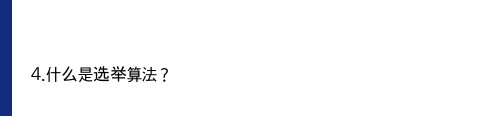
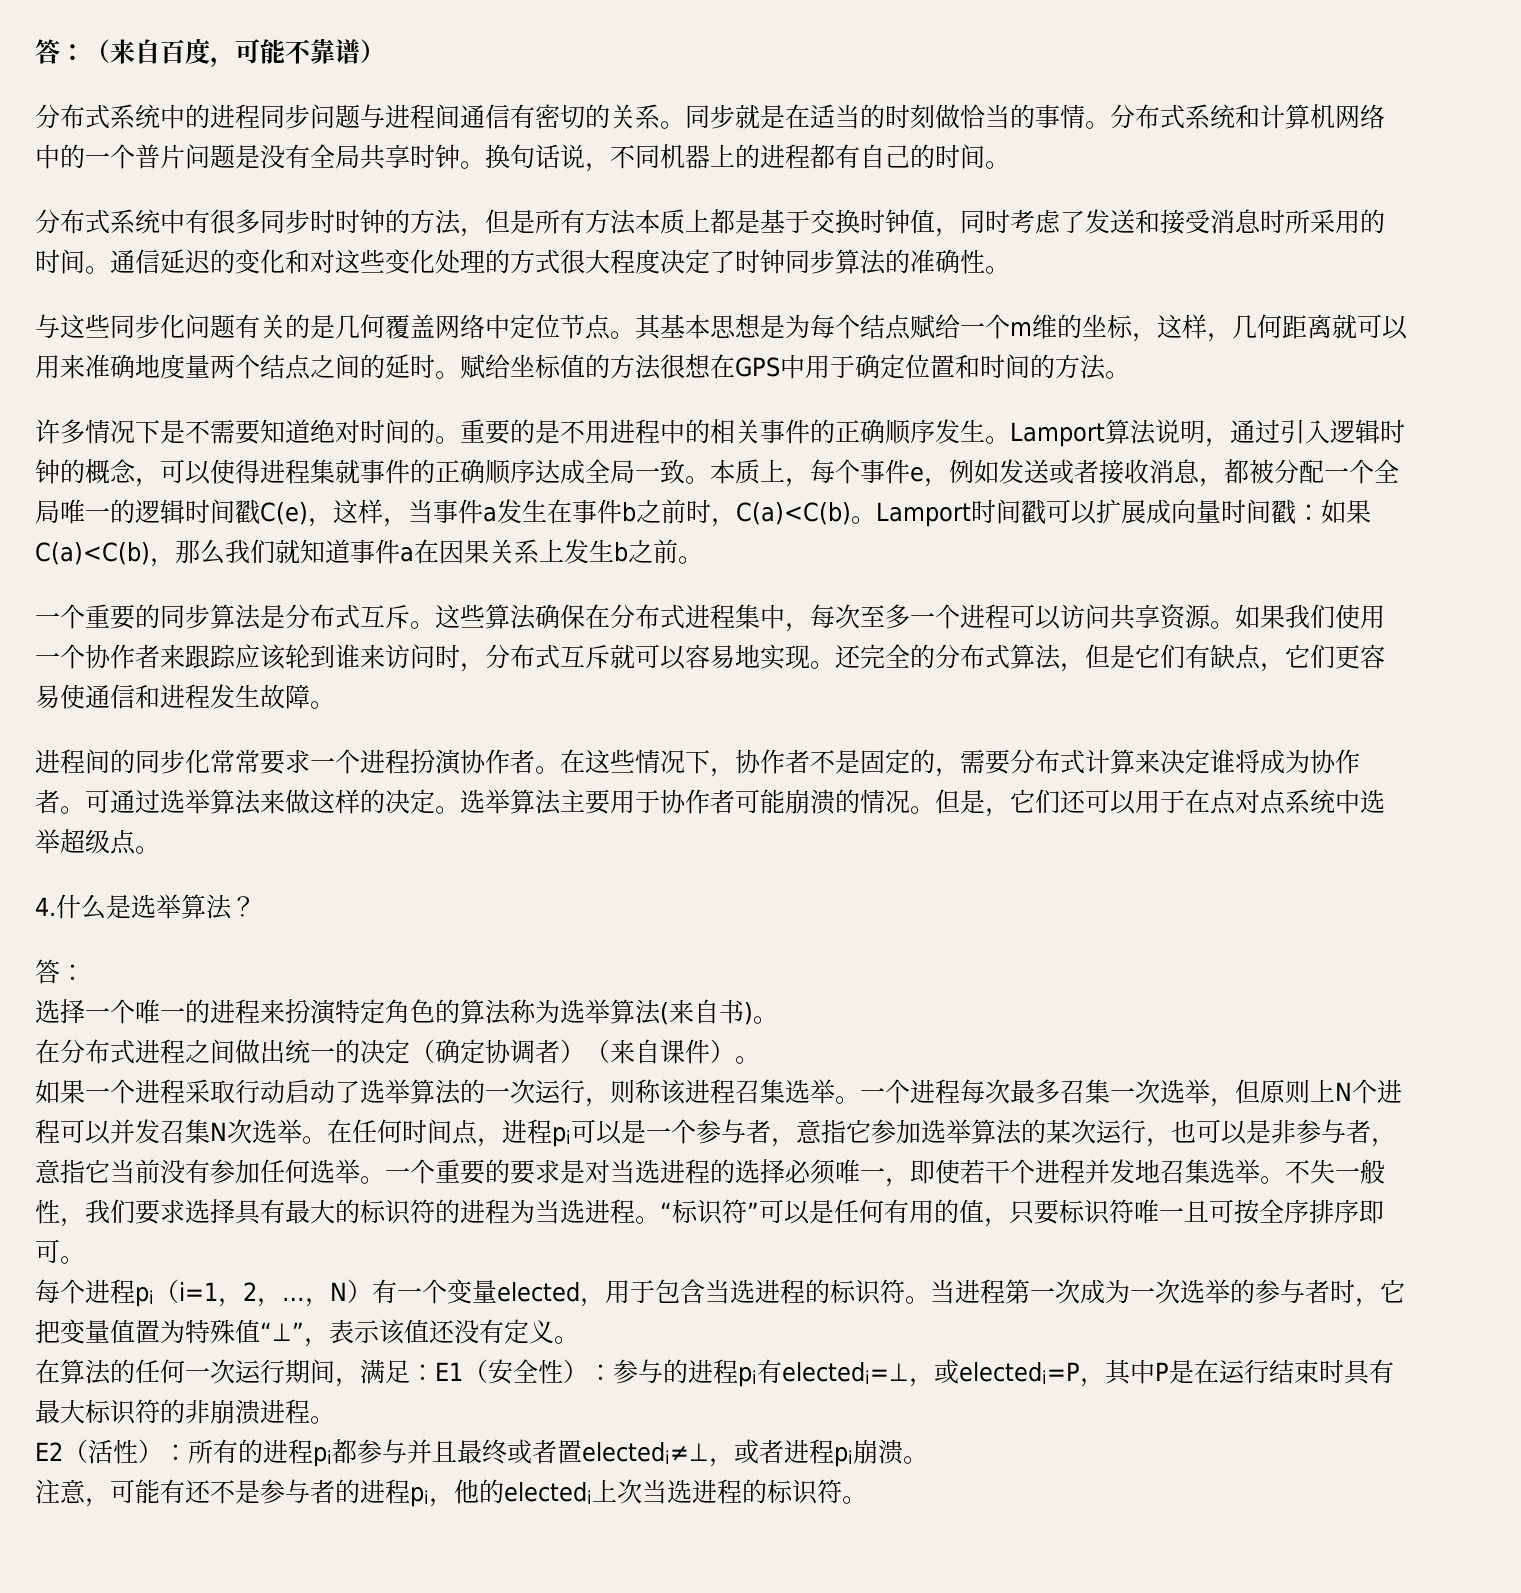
(31, 74) none -> [35,39,385,68] [35,104,1385,129] [35,144,1010,172] [35,209,1385,237] [35,249,1010,275] [35,314,1408,342] [35,354,1130,380] [35,419,1405,447] [35,459,1399,487] [35,499,1371,527] [35,539,703,567] [35,604,1385,632] [35,644,1385,672] [35,684,335,709] [35,749,1360,777] [35,789,1385,817] [35,829,160,855] 答：（来自百度，可能不靠谱） // 分布式系统中的进程同步问题与进程间通信有密切的关系。同步就是在适当的时刻做恰当的事情。分布式系统和计算机网络中的一个普片问题是没有全局共享时钟。换句话说，不同机器上的进程都有自己的时间。 // 分布式系统中有很多同步时时钟的方法，但是所有方法本质上都是基于交换时钟值，同时考虑了发送和接受消息时所采用的时间。通信延迟的变化和对这些变化处理的方式很大程度决定了时钟同步算法的准确性。 // 与这些同步化问题有关的是几何覆盖网络中定位节点。其基本思想是为每个结点赋给一个m维的坐标，这样，几何距离就可以用来准确地度量两个结点之间的延时。赋给坐标值的方法很想在GPS中用于确定位置和时间的方法。 // 许多情况下是不需要知道绝对时间的。重要的是不用进程中的相关事件的正确顺序发生。Lamport算法说明，通过引入逻辑时钟的概念，可以使得进程集就事件的正确顺序达成全局一致。本质上，每个事件e，例如发送或者接收消息，都被分配一个全局唯一的逻辑时间戳C(e)，这样，当事件a发生在事件b之前时，C(a)<C(b)。Lamport时间戳可以扩展成向量时间戳：如果C(a)<C(b)，那么我们就知道事件a在因果关系上发生b之前。 // 一个重要的同步算法是分布式互斥。这些算法确保在分布式进程集中，每次至多一个进程可以访问共享资源。如果我们使用一个协作者来跟踪应该轮到谁来访问时，分布式互斥就可以容易地实现。还完全的分布式算法，但是它们有缺点，它们更容易使通信和进程发生故障。 // 进程间的同步化常常要求一个进程扮演协作者。在这些情况下，协作者不是固定的，需要分布式计算来决定谁将成为协作者。可通过选举算法来做这样的决定。选举算法主要用于协作者可能崩溃的情况。但是，它们还可以用于在点对点系统中选举超级点。 //
(172, 75) none -> [35,959,85,984] [35,999,778,1025] [35,1039,760,1064] [35,1079,1402,1107] [35,1119,1396,1147] [35,1159,1385,1187] [35,1199,1384,1227] [35,1239,85,1264] [35,1279,1405,1307] [35,1319,579,1347] [35,1359,1394,1387] [35,1399,335,1425] [35,1439,928,1467] [35,1479,867,1507] // 答： // 选择一个唯一的进程来扮演特定角色的算法称为选举算法(来自书)。 // 在分布式进程之间做出统一的决定（确定协调者）（来自课件）。 // 如果一个进程采取行动启动了选举算法的一次运行，则称该进程召集选举。一个进程每次最多召集一次选举，但原则上N个进程可以并发召集N次选举。在任何时间点，进程pi可以是一个参与者，意指它参加选举算法的某次运行，也可以是非参与者，意指它当前没有参加任何选举。一个重要的要求是对当选进程的选择必须唯一，即使若干个进程并发地召集选举。不失一般性，我们要求选择具有最大的标识符的进程为当选进程。“标识符”可以是任何有用的值，只要标识符唯一且可按全序排序即可。 // 每个进程pi（i=1，2，…，N）有一个变量elected，用于包含当选进程的标识符。当进程第一次成为一次选举的参与者时，它把变量值置为特殊值“⊥”，表示该值还没有定义。 // 在算法的任何一次运行期间，满足：E1（安全性）：参与的进程pi有electedi=⊥，或electedi=P，其中P是在运行结束时具有最大标识符的非崩溃进程。 // E2（活性）：所有的进程pi都参与并且最终或者置electedi≠⊥，或者进程pi崩溃。 // 注意，可能有还不是参与者的进程pi，他的electedi上次当选进程的标识符。

